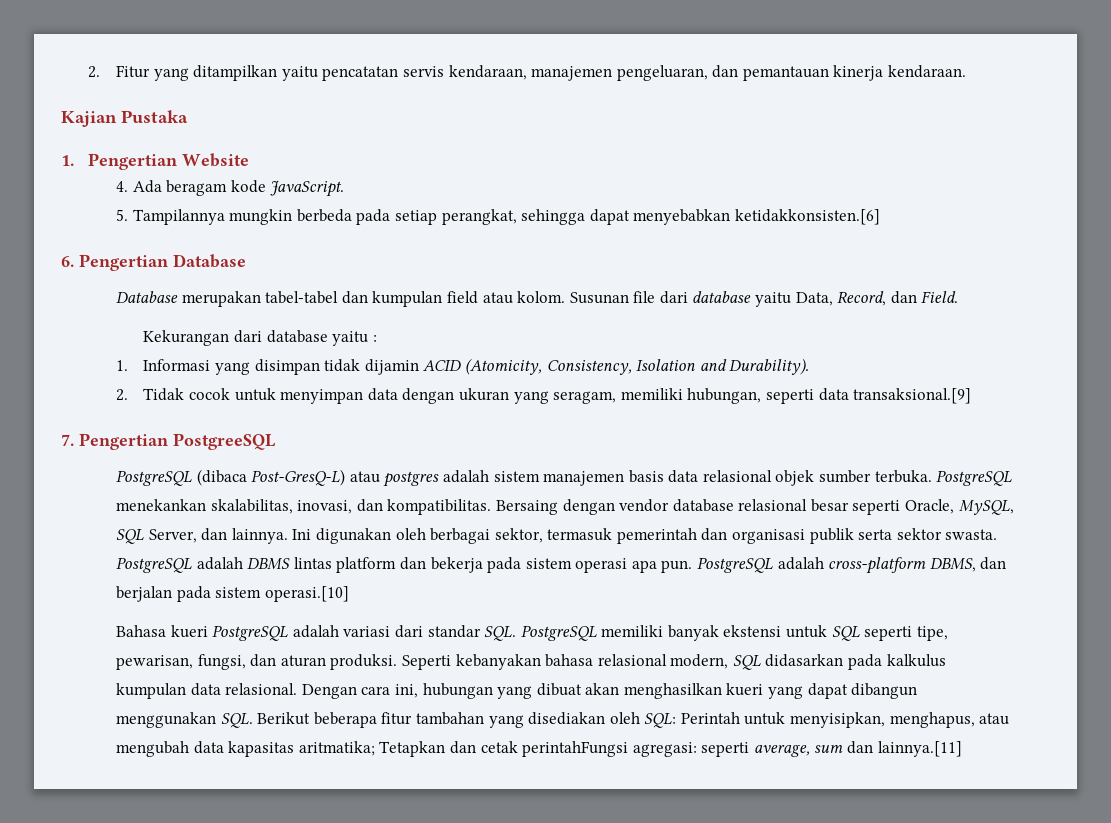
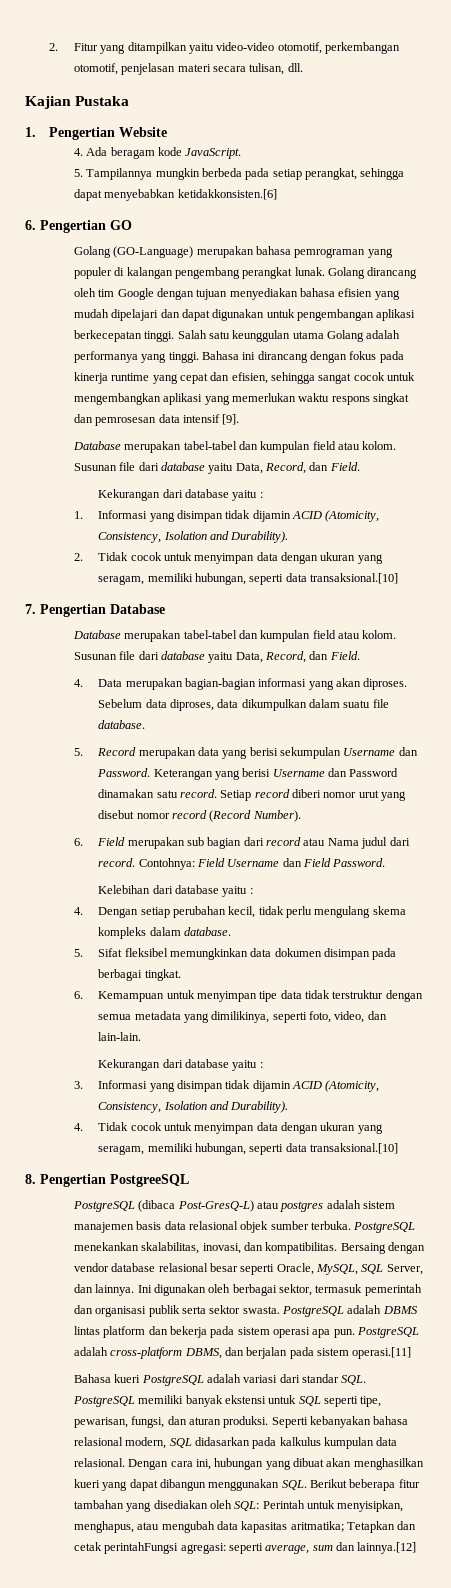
[322,65,967,81] pencatatan servis kendaraan, manajemen pengeluaran, dan pemantauan kinerja kendaraan. -> [216,42,401,54] [73,63,303,75] video-video otomotif, perkembangan otomotif, penjelasan materi secara tulisan, dll.
[173,254,246,268] Database -> [110,220,132,230] [73,246,393,258] [73,267,418,279] [73,288,400,300] [73,309,416,321] [73,330,401,342] [73,351,404,363] [73,372,416,384] [73,393,410,405] [73,414,240,426] GO // Golang (GO-Language) merupakan bahasa pemrograman yang populer di kalangan pengembang perangkat lunak. Golang dirancang oleh tim Google dengan tujuan menyediakan bahasa efisien yang mudah dipelajari dan dapat digunakan untuk pengembangan aplikasi berkecepatan tinggi. Salah satu keunggulan utama Golang adalah performanya yang tinggi. Bahasa ini dirancang dengan fokus pada kinerja runtime yang cepat dan efisien, sehingga sangat cocok untuk mengembangkan aplikasi yang memerlukan waktu respons singkat dan pemrosesan data intensif [9].
[853,388,972,404] transaksional.[9] -> [310,573,399,584] transaksional.[10]
(168, 441) none -> [110,604,165,614] [72,630,397,642] [73,651,360,663] [73,678,408,690] [98,699,389,711] [98,720,146,729] [73,747,418,759] [97,768,399,780] [98,789,407,801] [98,810,301,822] [73,837,410,849] [98,858,386,870] [98,885,253,897] [73,906,406,918] [98,927,231,939] [73,948,397,960] [98,969,181,981] [73,990,423,1002] [98,1011,387,1023] [98,1032,142,1041] [98,1059,263,1071] [73,1080,380,1092] [98,1101,289,1113] [73,1122,383,1134] [98,1143,399,1155] [25,1174,106,1187] Database // Database merupakan tabel-tabel dan kumpulan field atau kolom. Susunan file dari database yaitu Data, Record, dan Field. // 4. Data merupakan bagian-bagian informasi yang akan diproses. Sebelum data diproses, data dikumpulkan dalam suatu file database. // 5. Record merupakan data yang berisi sekumpulan Username dan Password. Keterangan yang berisi Username dan Password dinamakan satu record. Setiap record diberi nomor urut yang disebut nomor record (Record Number). // 6. Field merupakan sub bagian dari record atau Nama judul dari record. Contohnya: Field Username dan Field Password. // Kelebihan dari database yaitu : // 4. Dengan setiap perubahan kecil, tidak perlu mengulang skema kompleks dalam database. // 5. Sifat fleksibel memungkinkan data dokumen disimpan pada berbagai tingkat. // 6. Kemampuan untuk menyimpan tipe data tidak terstruktur dengan semua metadata yang dimilikinya, seperti foto, video, dan lain-lain. // Kekurangan dari database yaitu : // 3. Informasi yang disimpan tidak dijamin ACID (Atomicity, Consistency, Isolation and Durability). // 4. Tidak cocok untuk menyimpan data dengan ukuran yang seragam, memiliki hubungan, seperti data transaksional.[10] // 8. Pengertian
[264,586,349,602] operasi.[10] -> [352,1347,412,1359] operasi.[11]
[877,741,962,757] lainnya.[11] -> [357,1542,417,1554] lainnya.[12]

